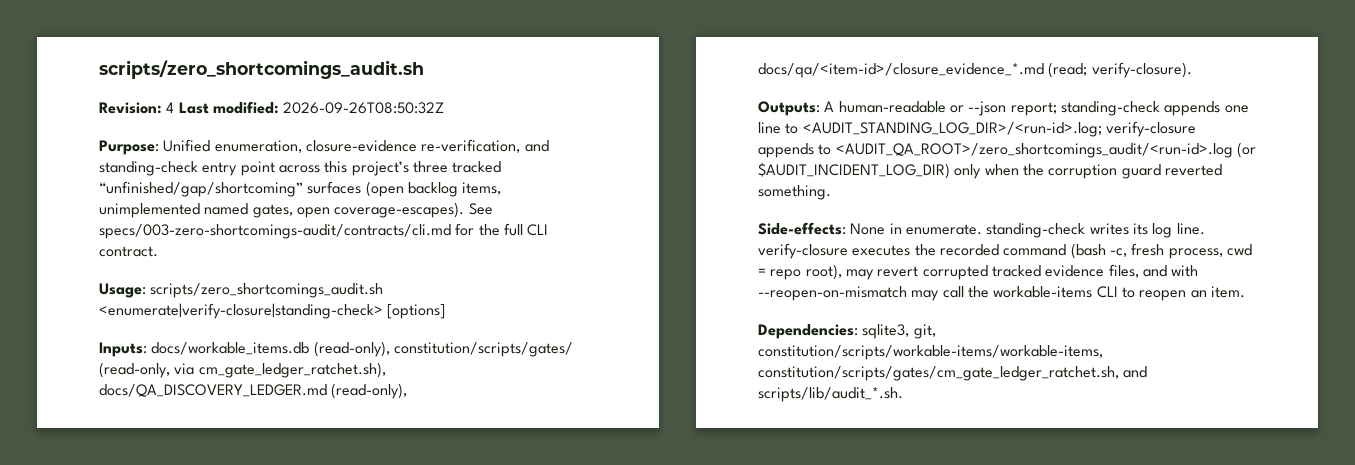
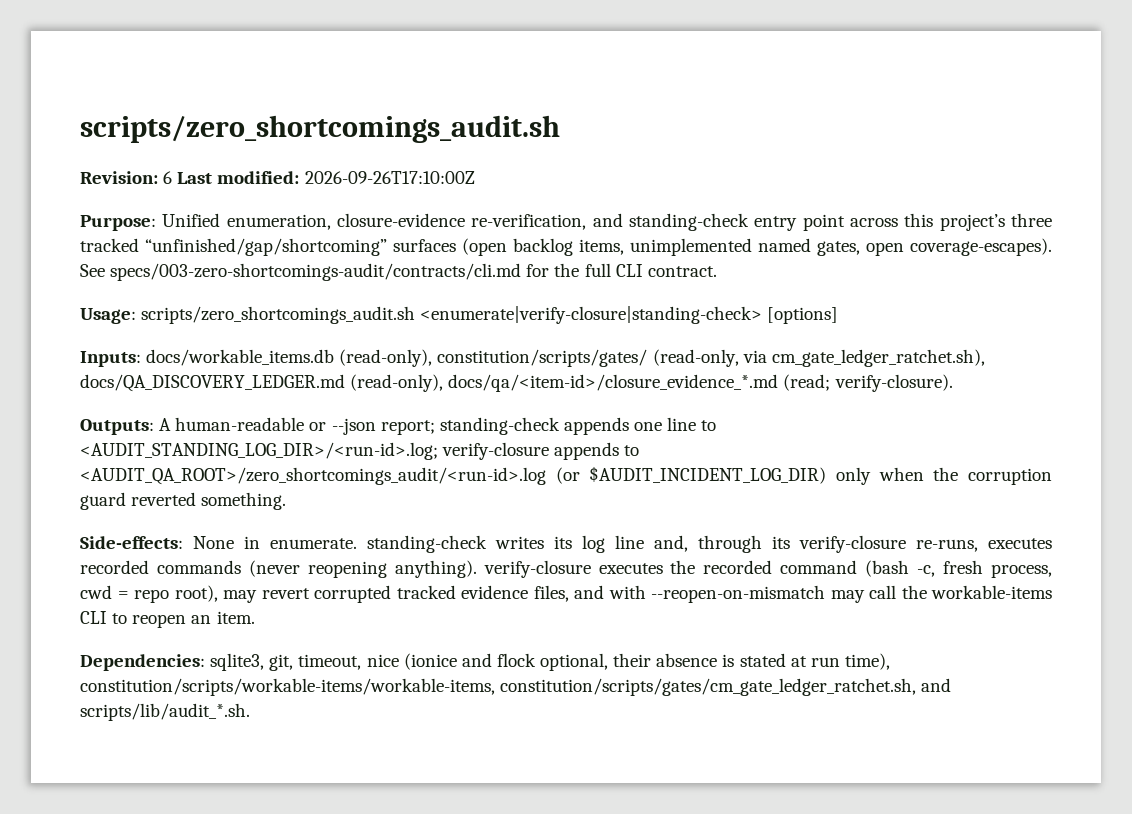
[166,102,175,113] 4 -> [163,171,173,184] 6
[283,102,445,114] 2026-09-26T08:50:32Z -> [304,171,475,184] 2026-09-26T17:10:00Z
[1176,223,1205,235] line. -> [615,535,1052,553] [80,560,477,578] line and, through its verify-closure re-runs, executes recorded commands (never reopening anything).
(936, 331) none -> [298,653,890,671] timeout, nice (ionice and flock optional, their absence is stated at run time),

